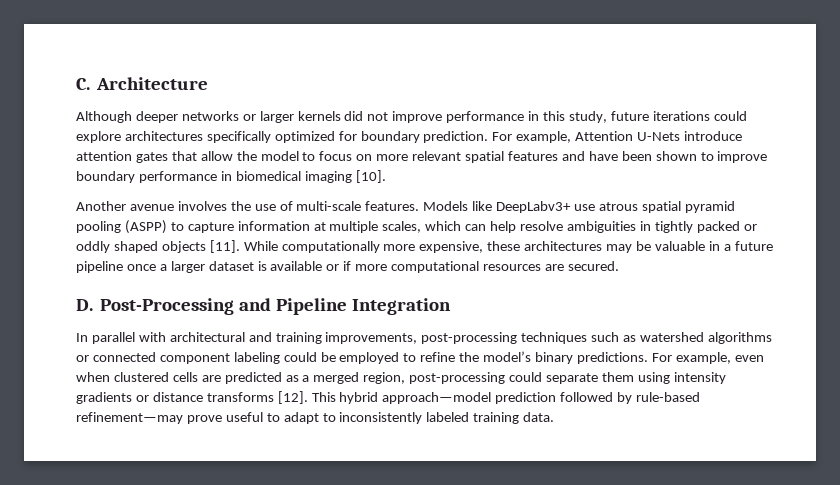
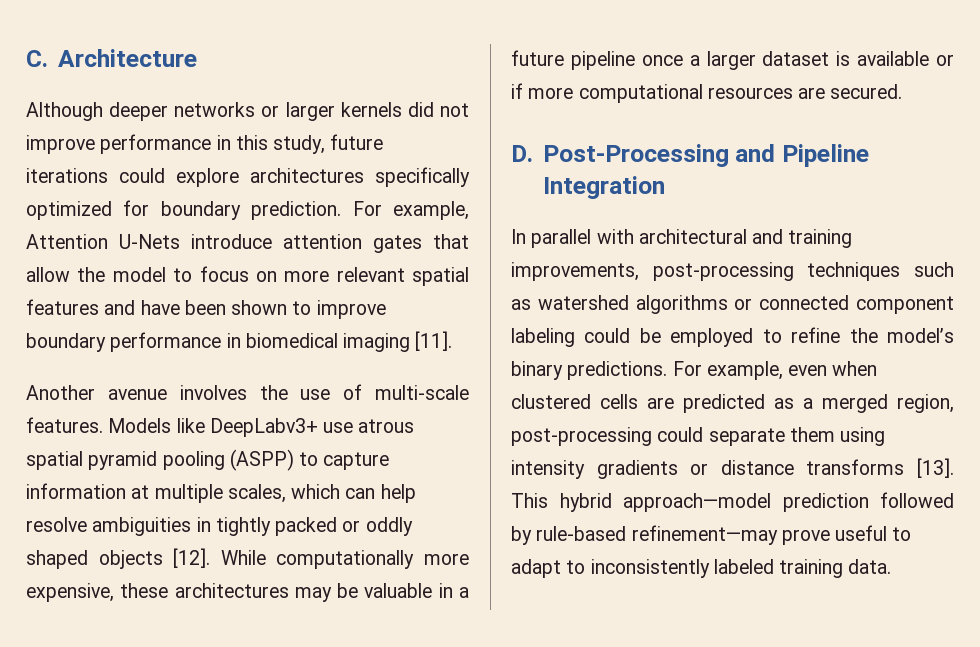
[355,170,386,183] [10]. -> [415,331,453,351] [11].
[209,240,240,253] [11]. -> [173,548,211,568] [12].
[277,391,308,404] [12]. -> [917,458,954,478] [13].

